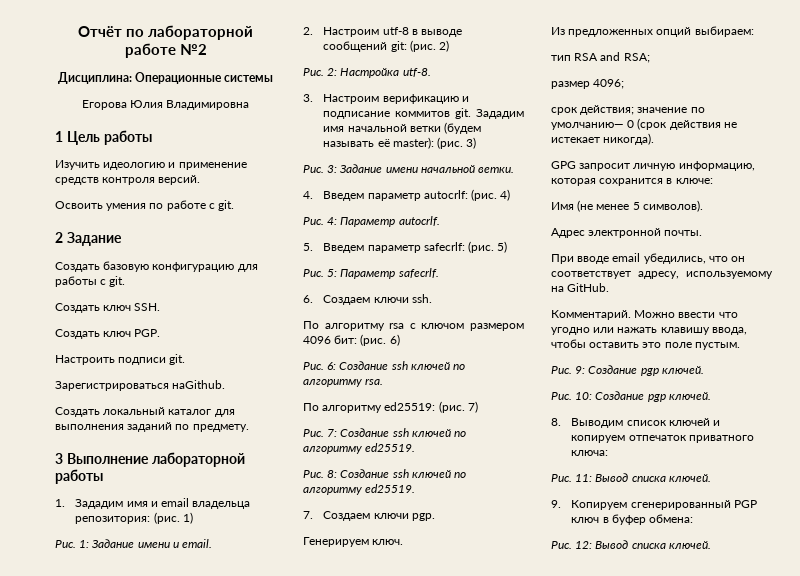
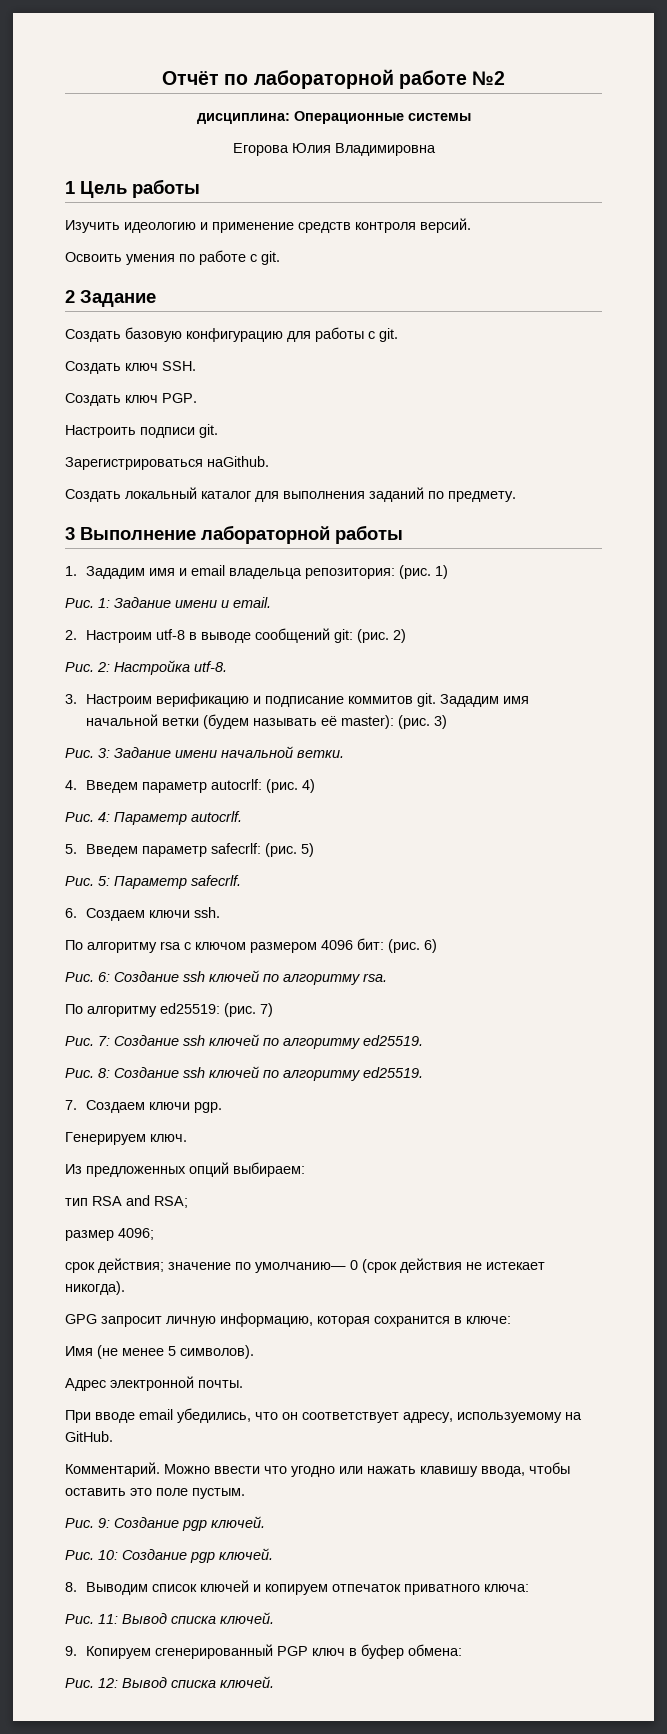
[57,72,132,84] Дисциплина: -> [196,113,290,124] дисциплина:

